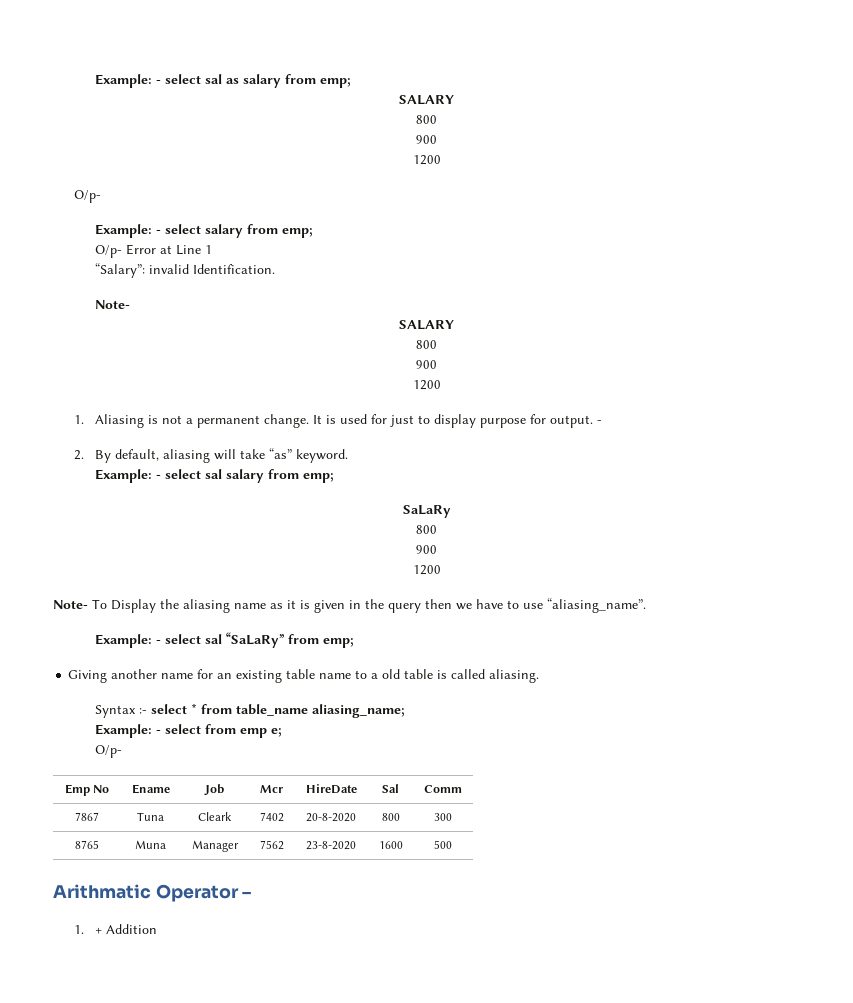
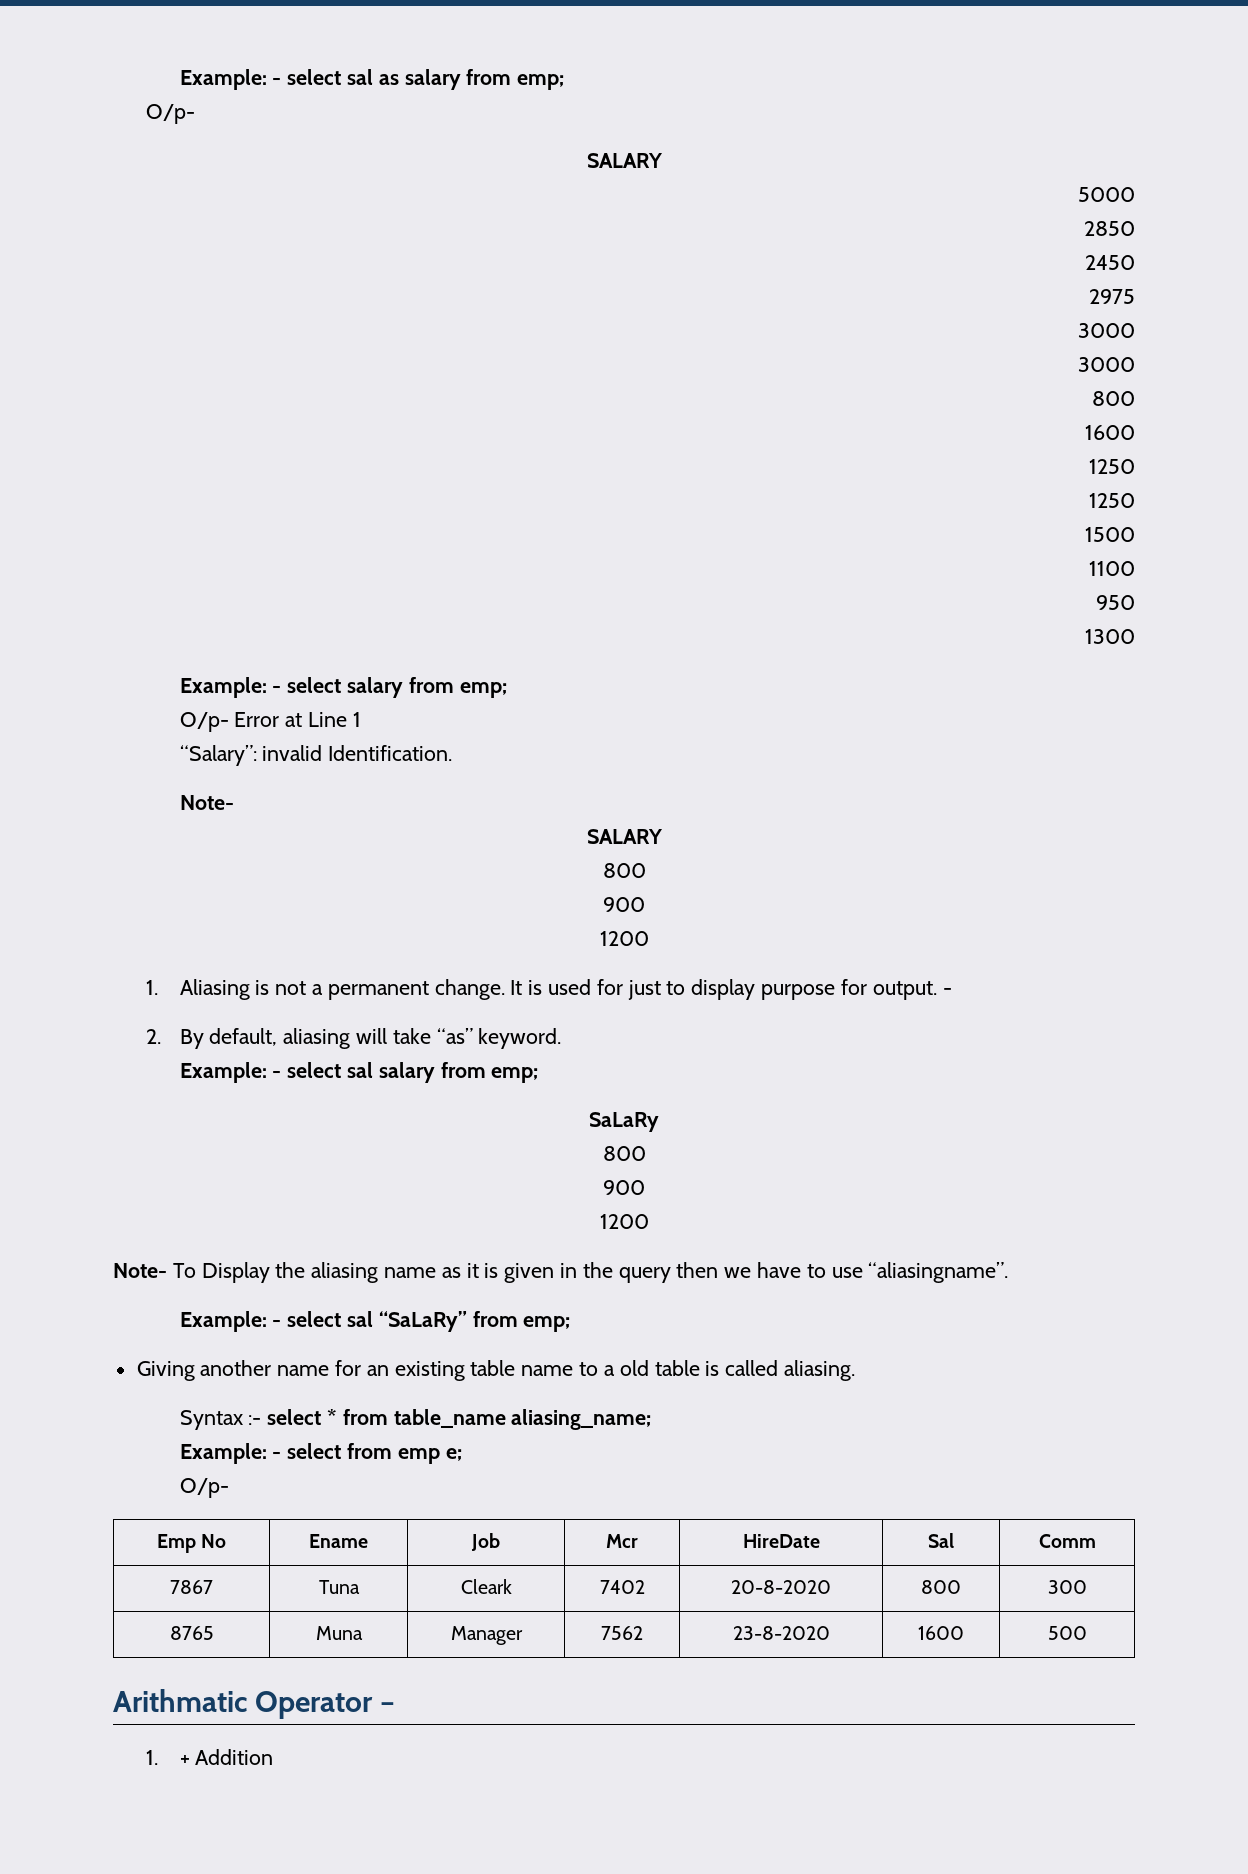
[399,95,454,105] [416,115,437,124] [416,135,437,144] [412,155,441,165] [74,190,102,203] // SALARY // 800 // 900 // 1200 // O/p- -> [146,104,196,124] [586,153,662,168] [1078,187,1135,202] [1084,221,1135,236] [1085,255,1135,270] [1089,289,1135,304] [1078,323,1135,338] [1078,357,1135,372] [1092,391,1135,406] [1085,425,1135,440] [1089,459,1135,474] [1089,493,1135,508] [1085,527,1135,542] [1089,561,1135,576] [1096,595,1135,610] [1085,629,1135,644] // O/p- // SALARY // 5000 // 2850 // 2450 // 2975 // 3000 // 3000 // 800 // 1600 // 1250 // 1250 // 1500 // 1100 // 950 // 1300
[547,598,646,613] “aliasing_name”. -> [868,1262,1009,1283] “aliasingname”.

